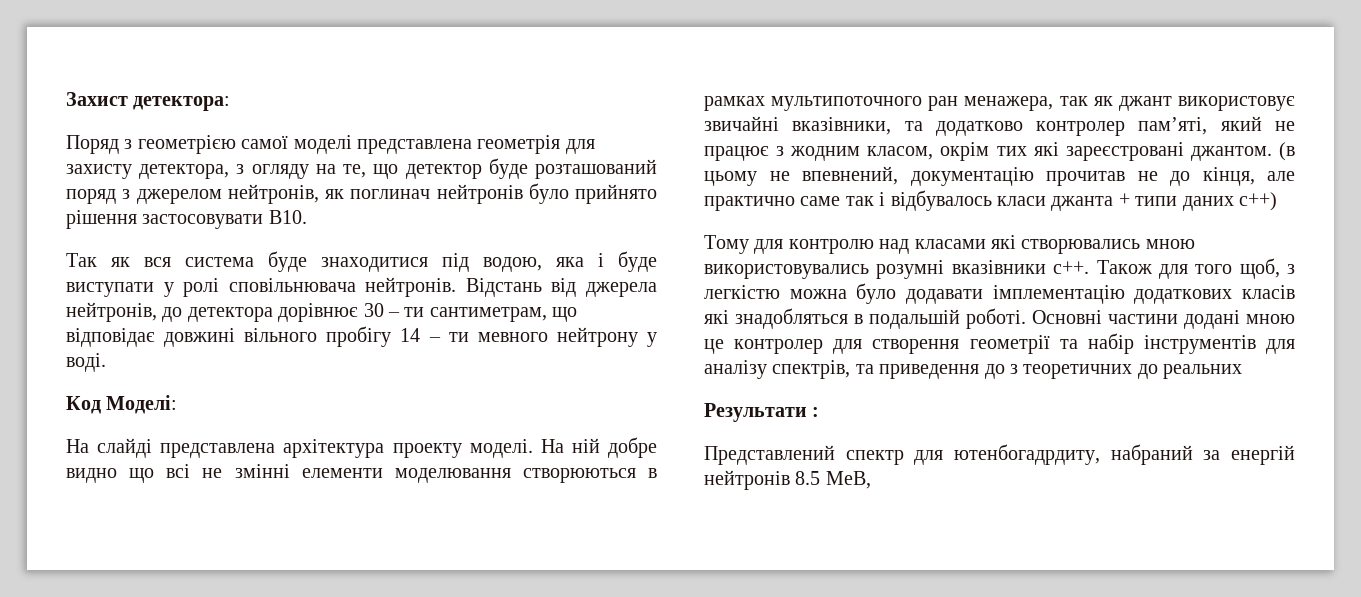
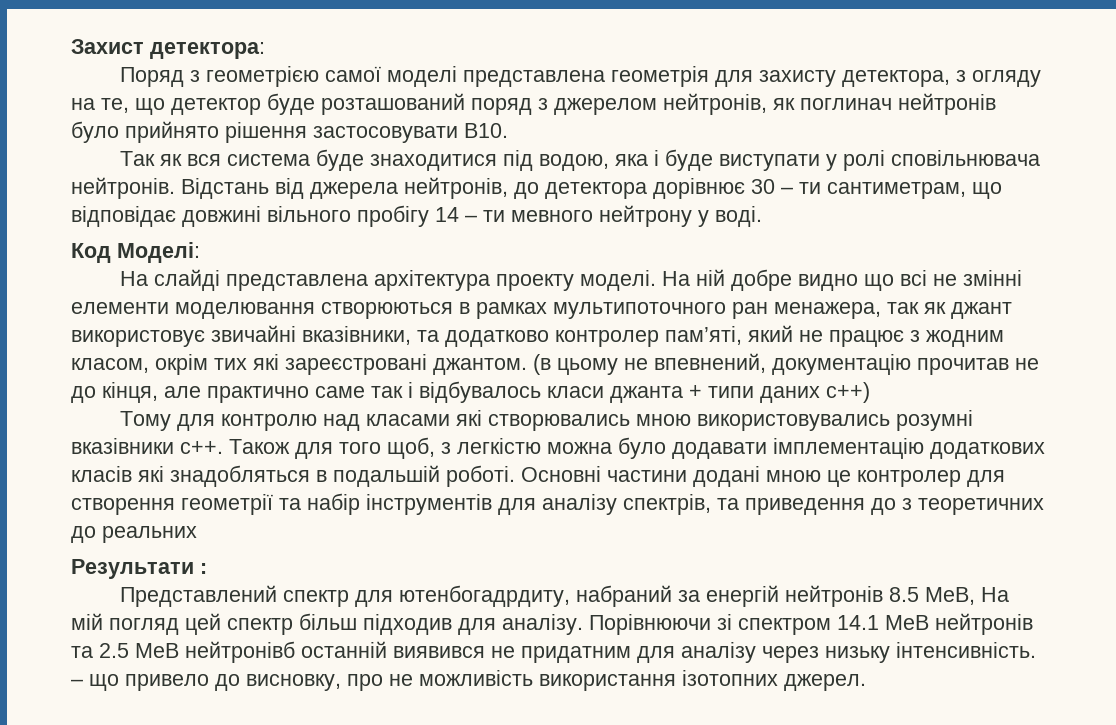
(871, 480) none -> [980,587,1009,602] [71,613,1033,635] [71,641,1036,663] [71,670,866,691] На мій погляд цей спектр більш підходив для аналізу. Порівнюючи зі спектром 14.1 МеВ нейтронів та 2.5 МеВ нейтронівб останній виявився не придатним для аналізу через низьку інтенсивність. – що привело до висновку, про не можливість використання ізотопних джерел.

